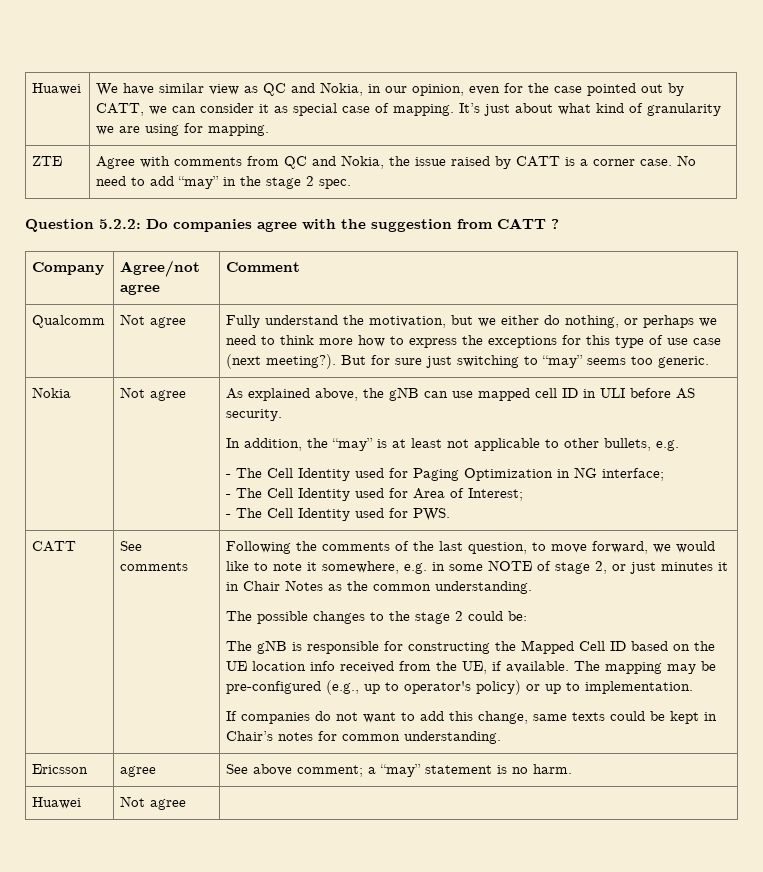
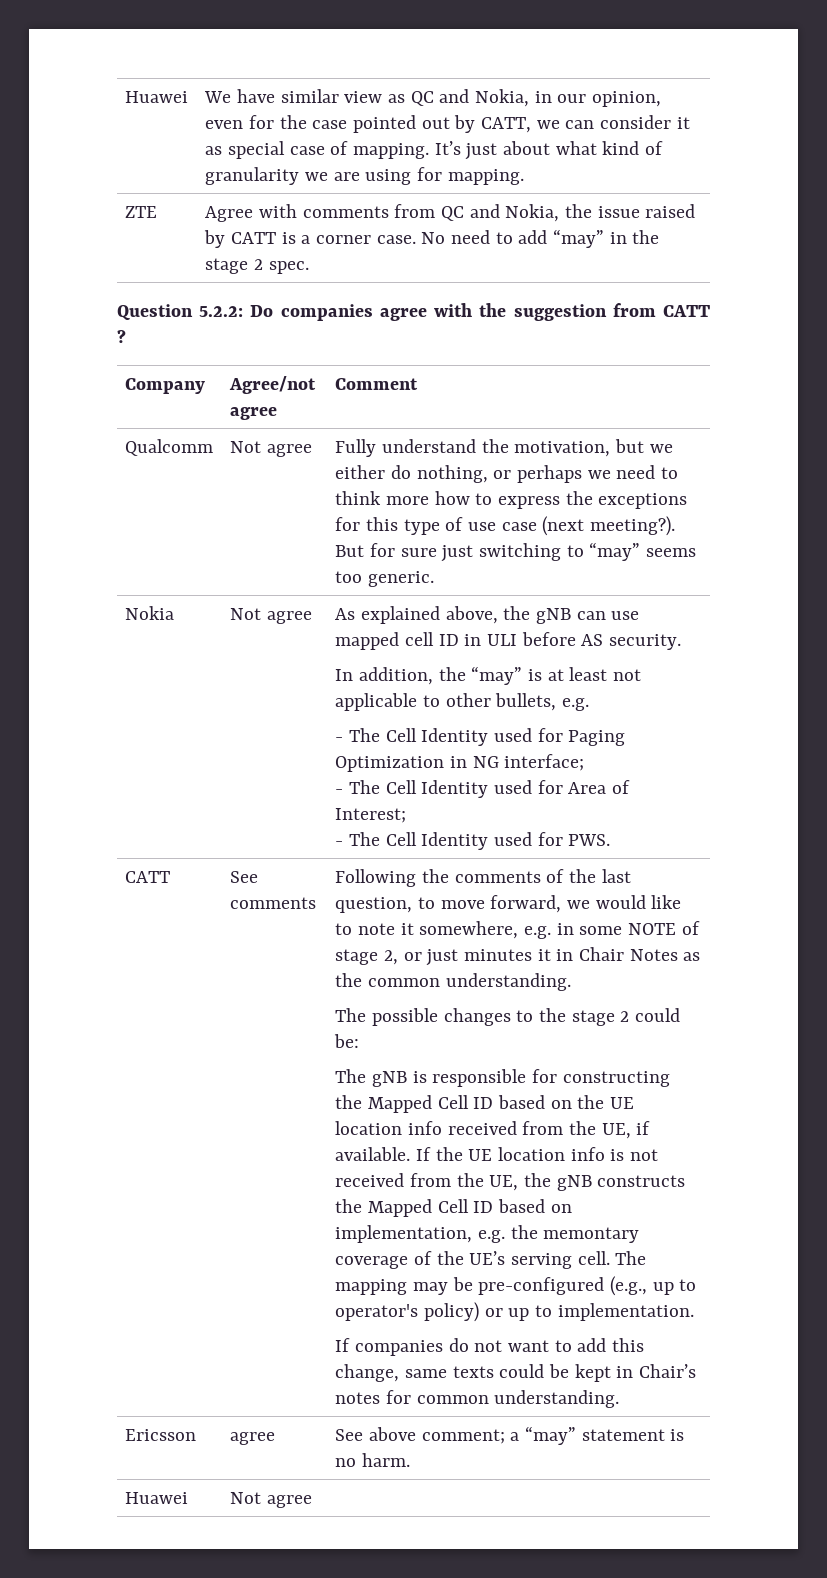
(570, 667) none -> [416,1147,659,1161] [335,1173,686,1191] [335,1199,572,1217] [335,1225,640,1243] [335,1251,610,1269] If the UE location info is not received from the UE, the gNB constructs the Mapped Cell ID based on implementation, e.g. the memontary coverage of the UE’s serving cell.

